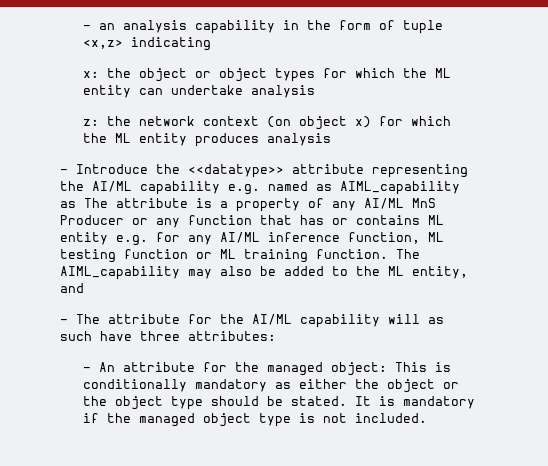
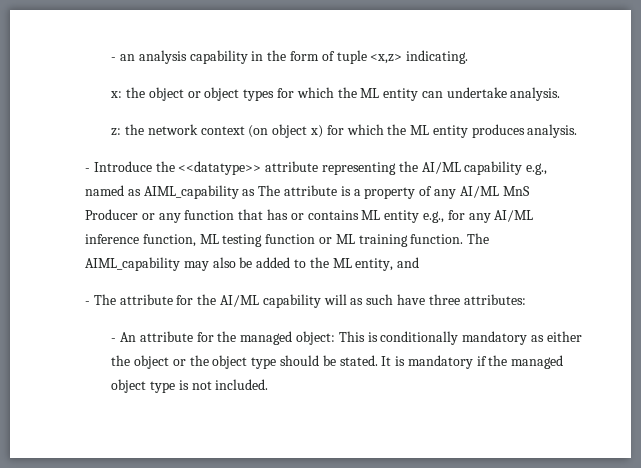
[130,37,211,51] indicating -> [406,50,469,64] indicating.
[250,85,315,98] analysis -> [510,87,561,101] analysis.
[266,133,331,146] analysis -> [527,124,578,138] analysis.
[228,184,261,195] e.g. -> [526,163,548,175] e.g.,
[116,235,149,246] e.g. -> [422,211,444,223] e.g.,

